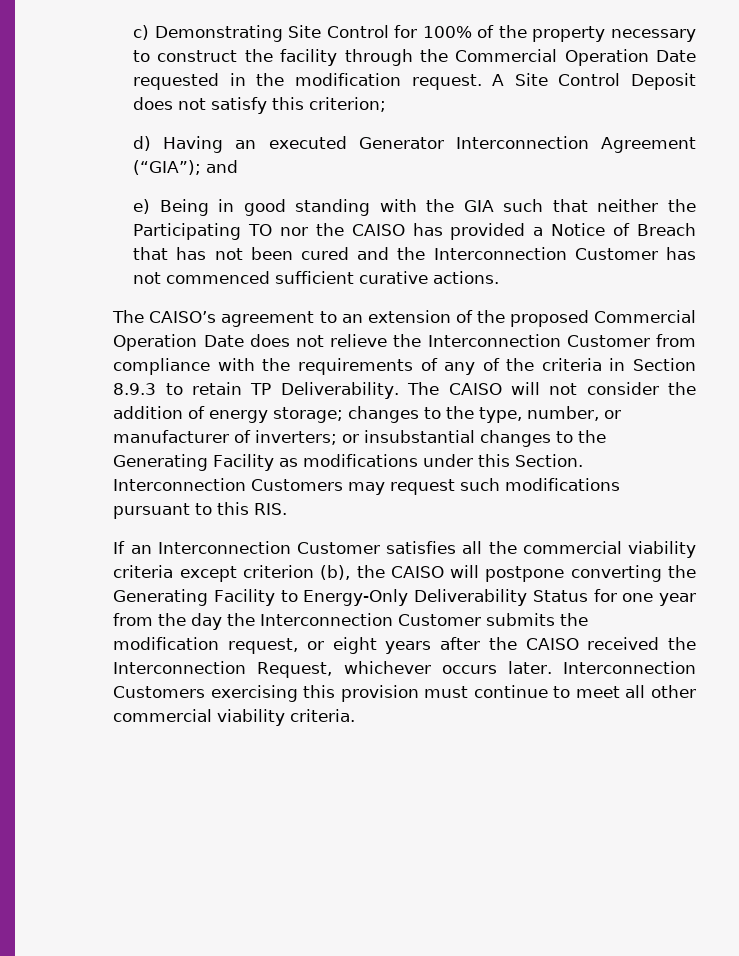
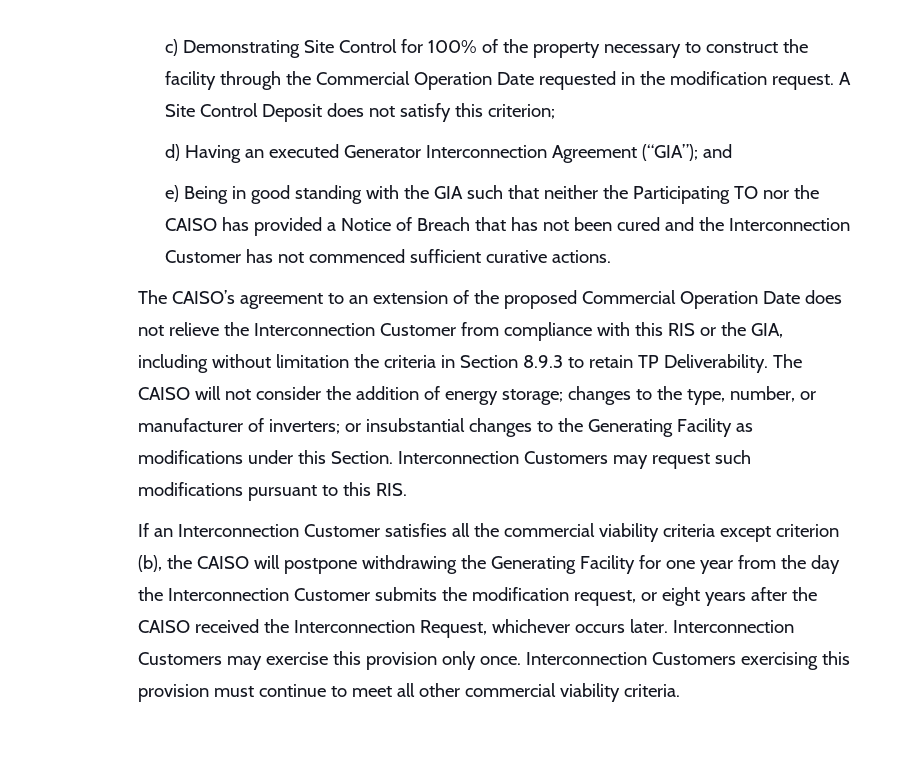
[262,358,500,375] the requirements of any of -> [634,322,783,338] [137,354,349,373] this RIS or the GIA, including without limitation
[570,565,697,582] [113,589,588,606] converting the Generating Facility to Energy-Only Deliverability Status -> [361,555,635,574] withdrawing the Generating Facility
(206, 692) none -> [226,651,736,670] may exercise this provision only once. Interconnection Customers

